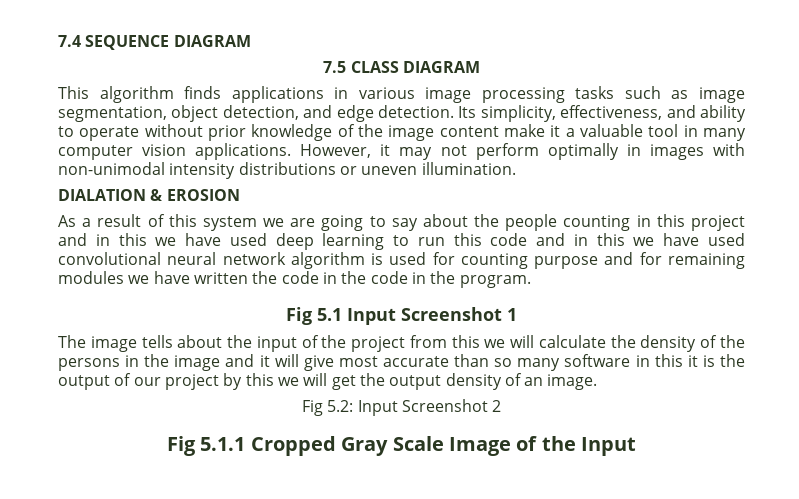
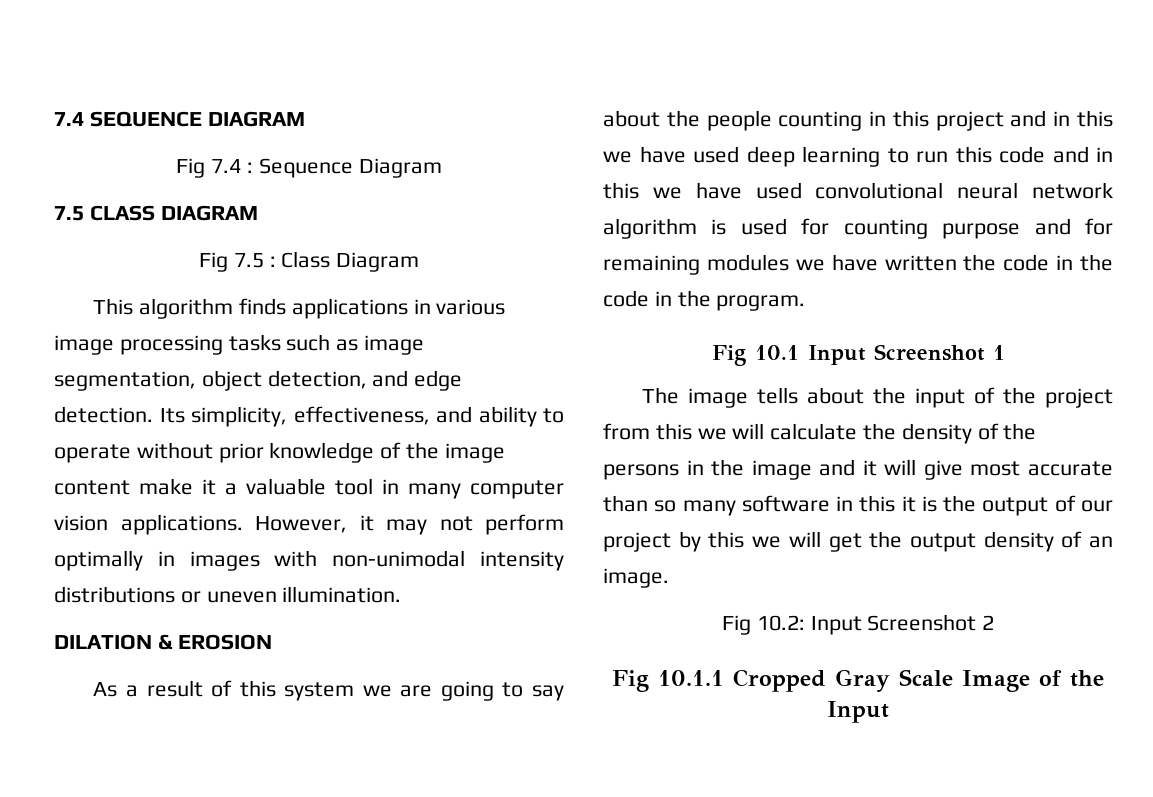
[323,61,480,73] 7.5 CLASS DIAGRAM -> [176,158,442,178] [54,205,258,221] [198,251,420,272] Fig 7.4 : Sequence Diagram // 7.5 CLASS DIAGRAM // Fig 7.5 : Class Diagram
[58,189,146,201] DIALATION -> [54,634,152,650] DILATION
[317,308,342,321] 5.1 -> [754,345,799,360] 10.1
[327,400,354,412] 5.2: -> [756,615,805,631] 10.2:
[200,437,246,451] 5.1.1 -> [658,670,724,686] 10.1.1

